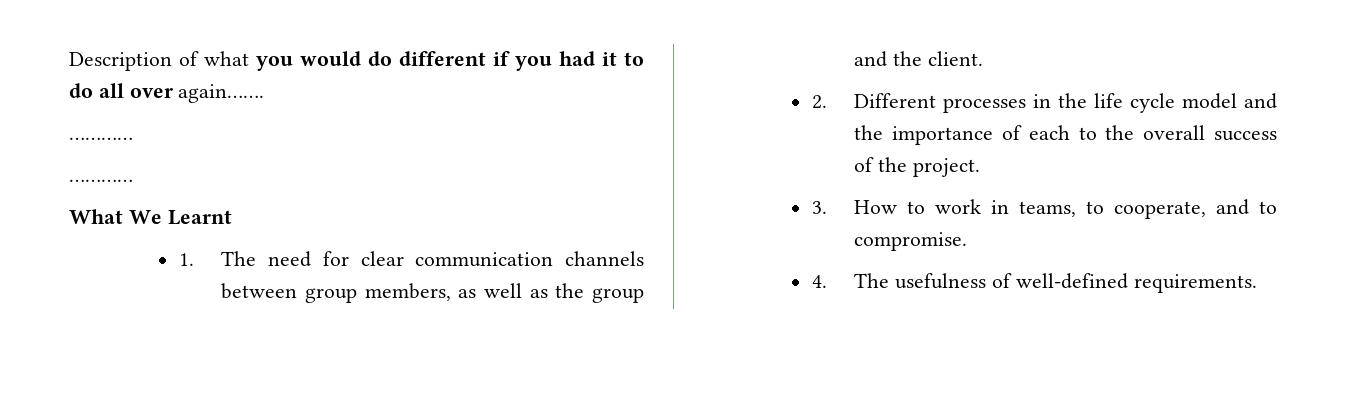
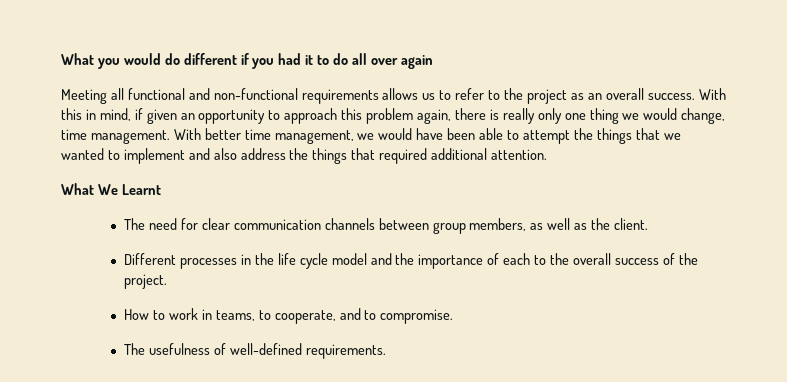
[69,51,249,71] Description of what -> [61,53,94,65] What
[178,84,265,103] [69,137,133,140] [69,179,133,182] again……. // ………… // ………… -> [400,55,433,69] [61,88,726,104] [61,108,726,124] [61,128,681,144] [61,148,548,164] again // Meeting all functional and non-functional requirements allows us to refer to the project as an overall success. With this in mind, if given an opportunity to approach this problem again, there is really only one thing we would change, time management. With better time management, we would have been able to attempt the things that we wanted to implement and also address the things that required additional attention.
[178,253,194,266] 1. -> (161, 189) none
[592,288,644,303] [854,51,923,67] group and the -> (611, 224) none
[811,95,827,109] 2. -> (649, 224) none
[811,201,827,214] 3. -> (168, 281) none
[811,275,827,288] 4. -> (454, 316) none

